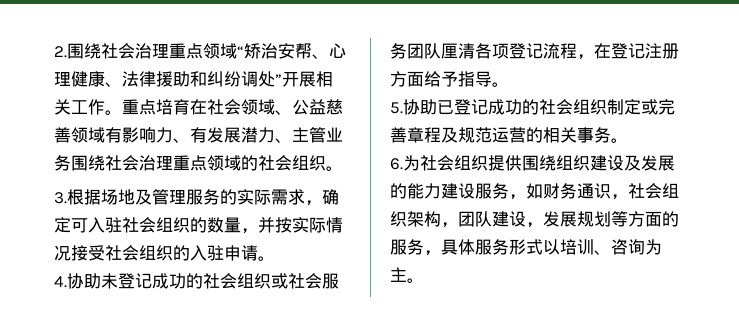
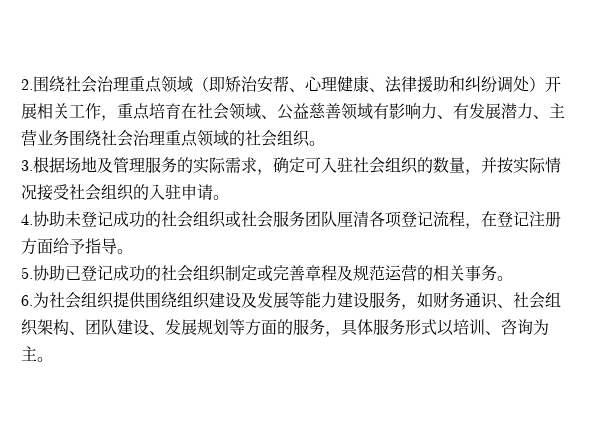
[237,46,244,57] “ -> [193,76,225,92] （即
[275,74,282,85] ” -> [529,77,545,92] ）
[105,110,122,115] 。 -> [101,115,117,121] ，
[309,127,326,143] 管 -> [21,129,37,146] 营
[390,183,407,199] 的 -> [289,292,305,308] 等
[611,194,628,200] ， -> [497,304,513,308] 、
[441,222,458,228] ， -> [69,331,85,335] 、
[526,222,543,228] ， -> [149,331,165,335] 、

